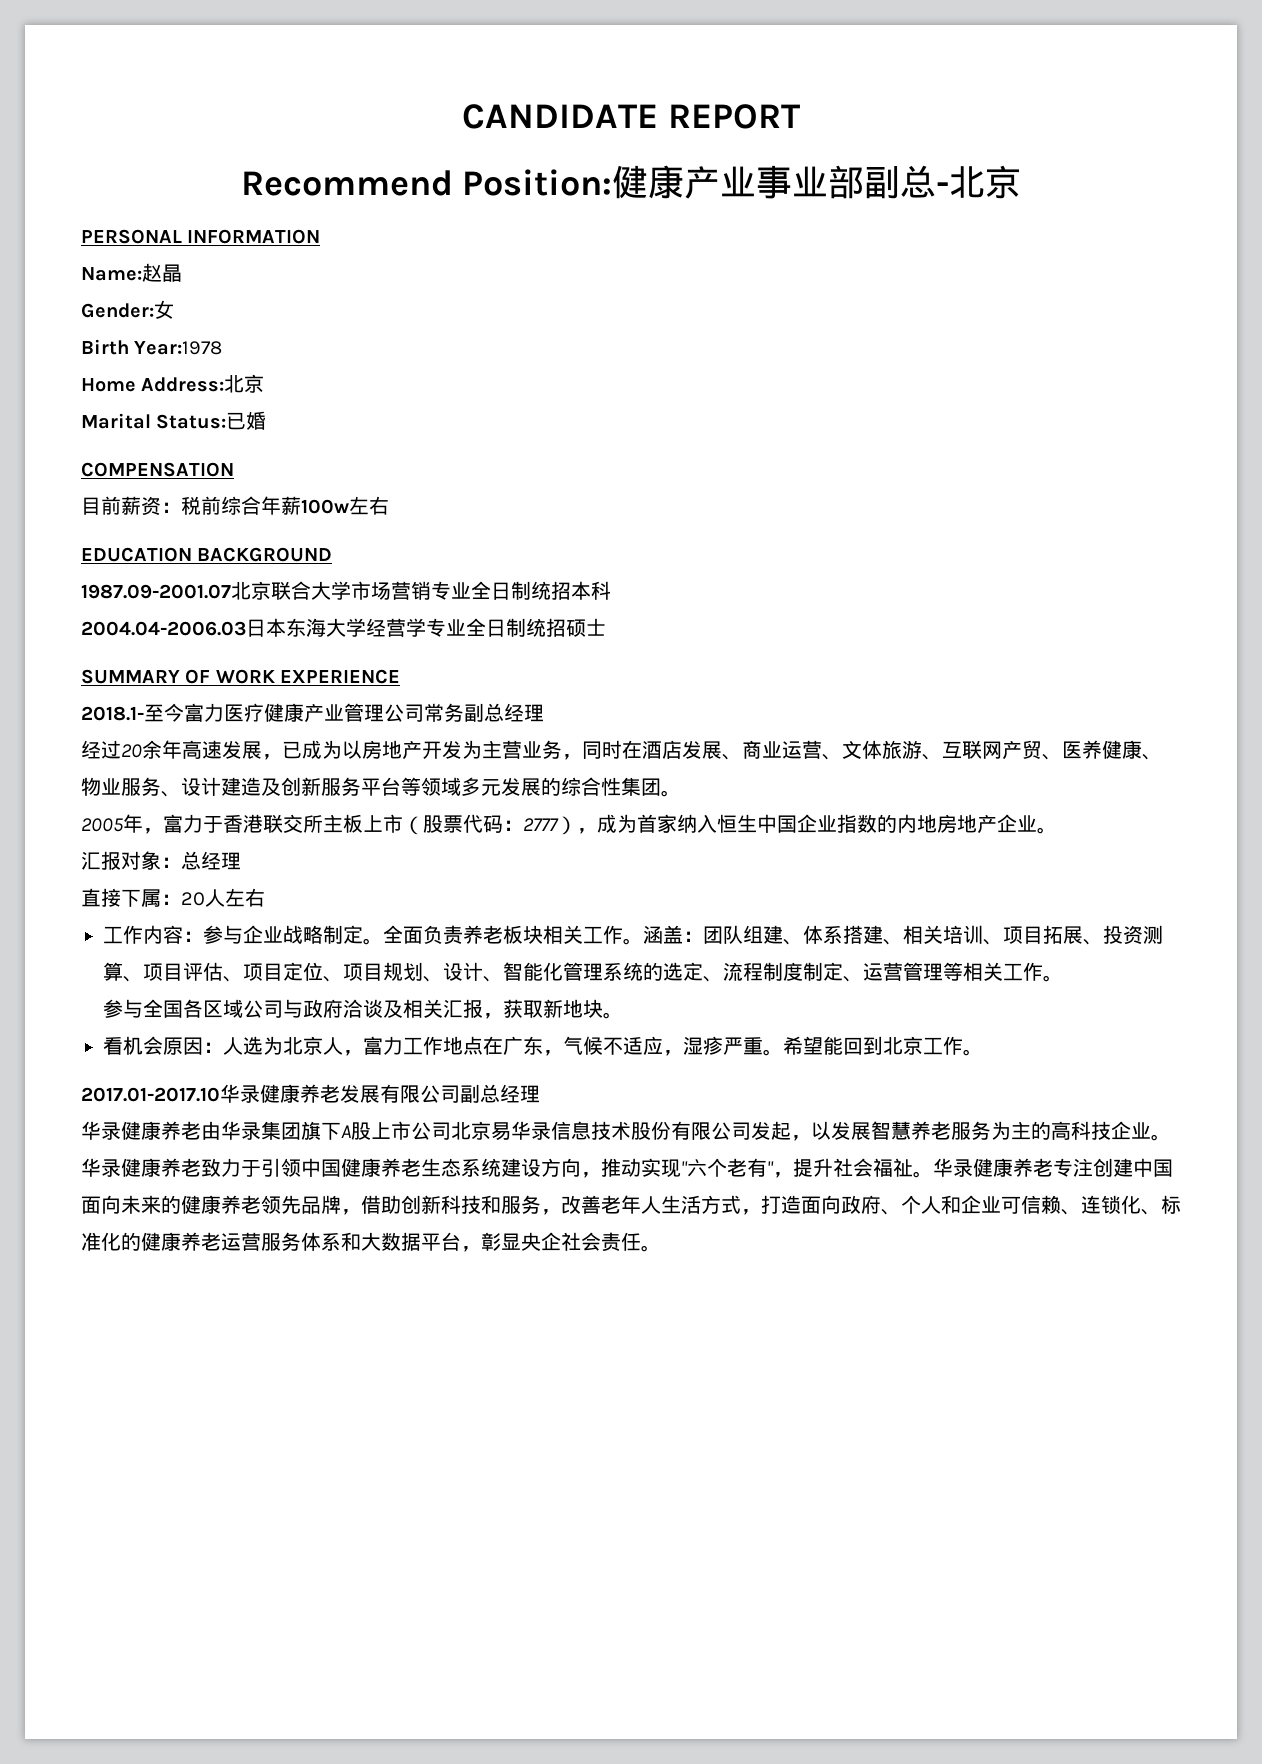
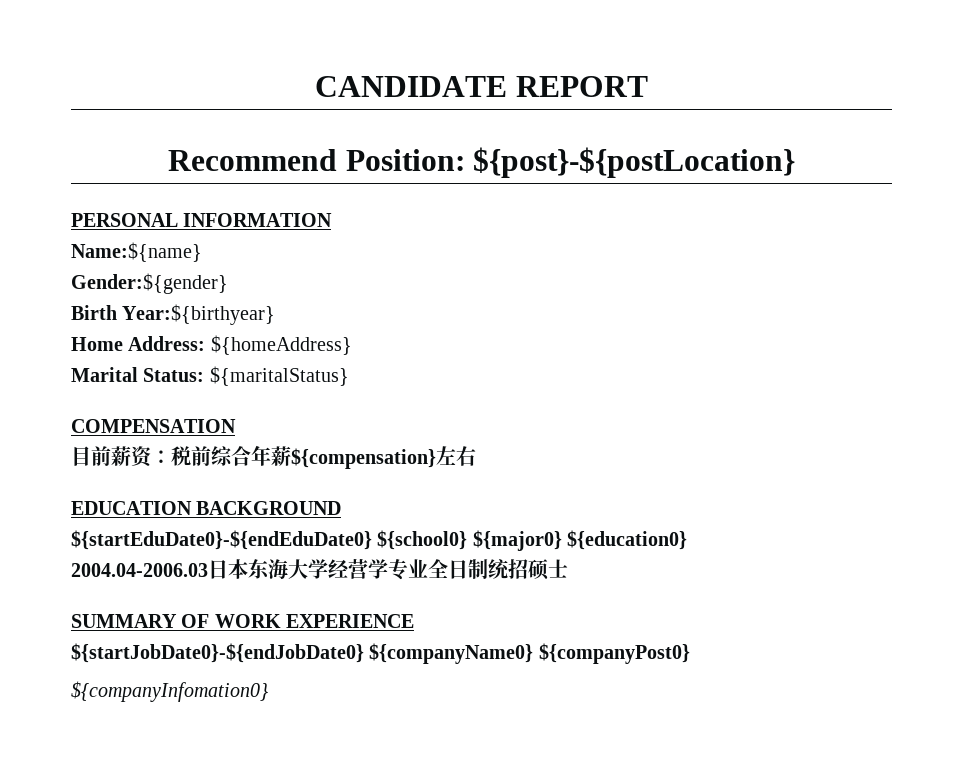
[612,165,1022,199] 健康产业事业部副总-北京 -> [473,147,796,178] ${post}-${postLocation}
[81,263,182,282] [81,300,174,319] Name:赵晶 // Gender:女 -> [71,242,202,262] [71,273,228,294] Name:${name} // Gender:${gender}
[134,341,223,355] Year:1978 -> [122,304,276,325] Year:${birthyear}
[224,374,265,393] 北京 -> [210,335,352,355] ${homeAddress}
[226,411,267,430] 已婚 -> [209,366,349,386] ${maritalStatus}
[301,499,349,514] 100w -> [291,448,436,469] ${compensation}
[81,581,611,600] 1987.09-2001.07北京联合大学市场营销专业全日制统招本科 -> [71,530,688,551] ${startEduDate0}-${endEduDate0} ${school0} ${major0} ${education0}
[81,703,544,722] [81,740,1162,760] [81,777,681,797] [81,814,1057,835] [81,851,241,870] [81,888,265,907] [103,925,1163,945] [103,962,1063,982] [103,999,624,1019] [103,1036,983,1056] [81,1084,540,1103] [81,1121,1171,1141] [81,1158,1173,1178] [81,1195,1181,1215] [81,1232,661,1252] 2018.1-至今富力医疗健康产业管理公司常务副总经理 // 经过20余年高速发展，已成为以房地产开发为主营业务，同时在酒店发展、商业运营、文体旅游、互联网产贸、医养健康、物业服务、设计建造及创新服务平台等领域多元发展的综合性集团。 // 2005年，富力于香港联交所主板上市（股票代码：2777），成为首家纳入恒生中国企业指数的内地房地产企业。 // 汇报对象：总经理 // 直接下属：20人左右 // 工作内容：参与企业战略制定。全面负责养老板块相关工作。涵盖：团队组建、体系搭建、相关培训、项目拓展、投资测算、项目评估、项目定位、项目规划、设计、智能化管理系统的选定、流程制度制定、运营管理等相关工作。 // 参与全国各区域公司与政府洽谈及相关汇报，获取新地块。 // 看机会原因：人选为北京人，富力工作地点在广东，气候不适应，湿疹严重。希望能回到北京工作。 // 2017.01-2017.10华录健康养老发展有限公司副总经理 // 华录健康养老由华录集团旗下A股上市公司北京易华录信息技术股份有限公司发起，以发展智慧养老服务为主的高科技企业。华录健康养老致力于引领中国健康养老生态系统建设方向，推动实现"六个老有"，提升社会福祉。华录健康养老专注创建中国面向未来的健康养老领先品牌，借助创新科技和服务，改善老年人生活方式，打造面向政府、个人和企业可信赖、连锁化、标准化的健康养老运营服务体系和大数据平台，彰显央企社会责任。 -> [71,643,690,664] [71,681,268,702] ${startJobDate0}-${endJobDate0} ${companyName0} ${companyPost0} // ${companyInfomation0}

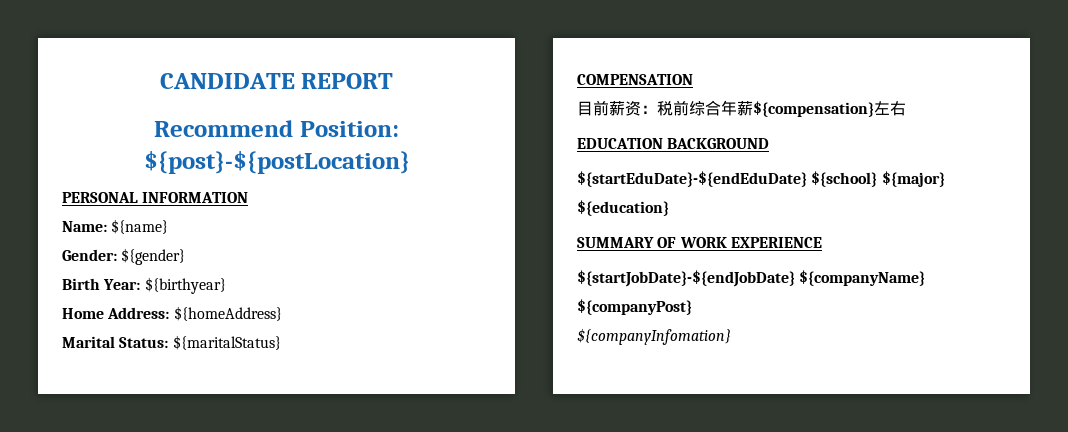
[71,242,202,262] [71,273,228,294] Name:${name} // Gender:${gender} -> [62,219,169,234] [62,248,186,265] Name: ${name} // Gender: ${gender}
[122,304,276,325] Year:${birthyear} -> [103,277,226,294] Year: ${birthyear}
[71,530,688,551] [71,558,568,580] ${startEduDate0}-${endEduDate0} ${school0} ${major0} ${education0} // 2004.04-2006.03日本东海大学经营学专业全日制统招硕士 -> [577,171,945,187] [577,200,669,216] ${startEduDate}-${endEduDate} ${school} ${major} ${education}
[71,643,690,664] [71,681,268,702] ${startJobDate0}-${endJobDate0} ${companyName0} ${companyPost0} // ${companyInfomation0} -> [577,270,926,287] [577,299,692,315] [577,328,731,345] ${startJobDate}-${endJobDate} ${companyName} ${companyPost} // ${companyInfomation}

